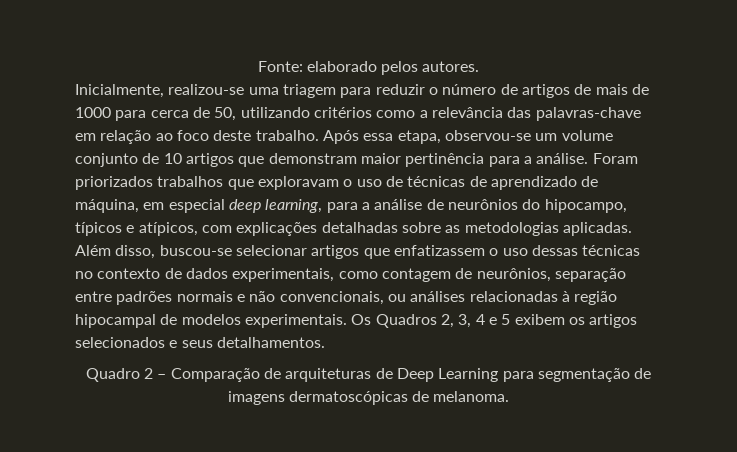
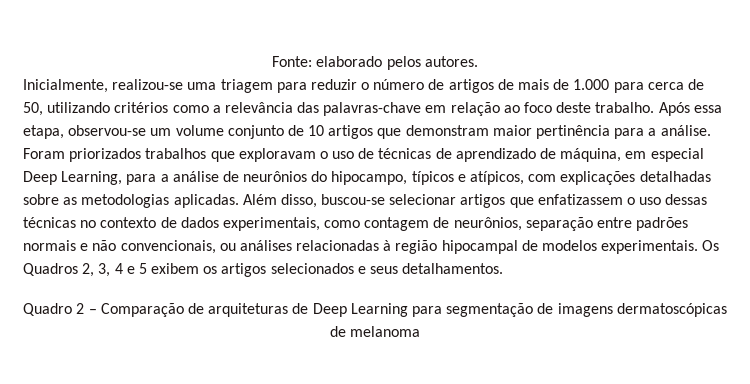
[75,107,111,118] 1000 -> [573,79,610,90] 1.000
[228,199,323,213] deep learning, -> [23,171,123,185] Deep Learning,
[433,391,510,402] melanoma. -> [350,326,421,337] melanoma

